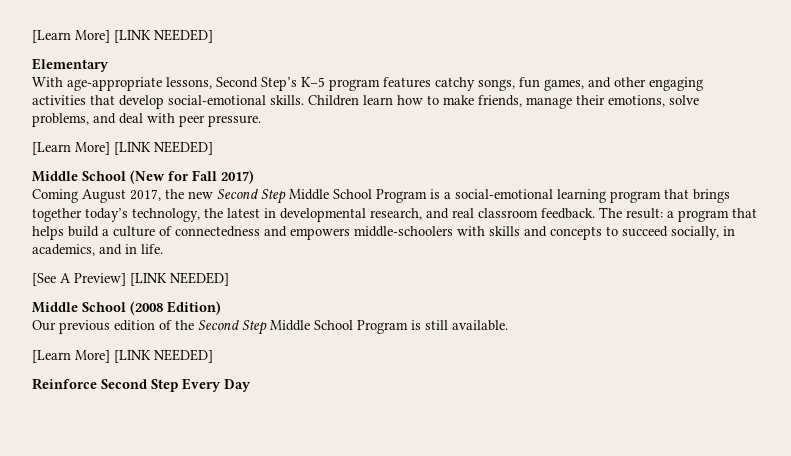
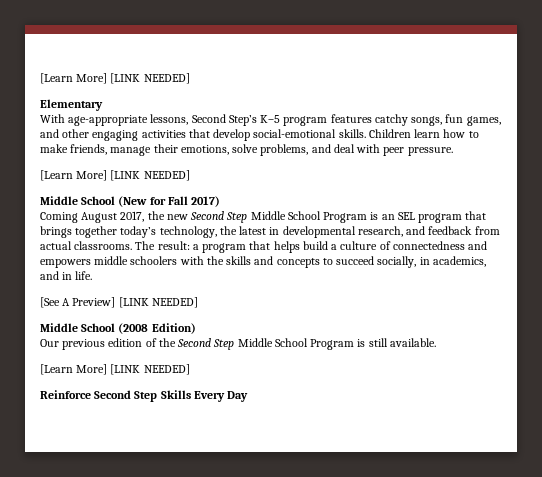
[444,189,606,203] a social-emotional learning -> [381,212,415,220] an SEL
[452,208,595,219] real classroom feedback. -> [428,226,500,235] [40,241,133,250] feedback from actual classrooms.
[354,226,485,237] middle-schoolers with -> [94,256,224,265] middle schoolers with the
(178, 385) none -> [160,390,191,399] Skills

